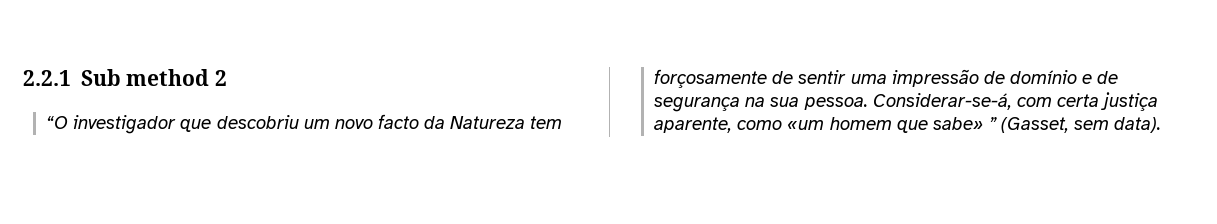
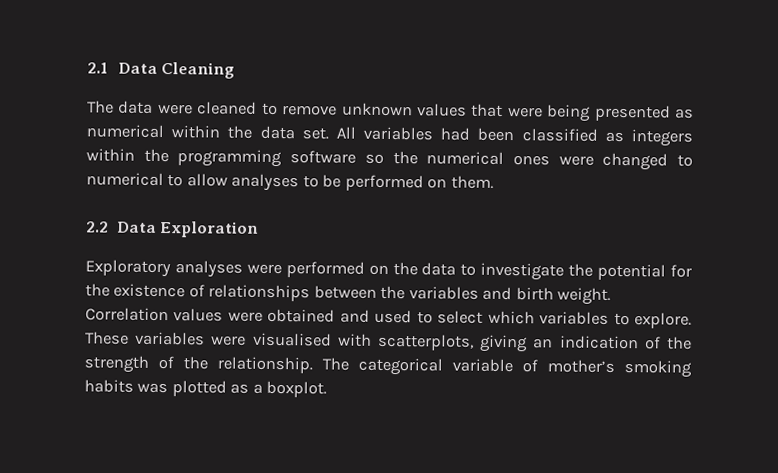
[23,69,227,86] [46,114,563,134] [654,69,1119,88] [654,92,1159,112] [654,117,1162,133] 2.2.1 Sub method 2 // “O investigador que descobriu um novo facto da Natureza tem forçosamente de sentir uma impressão de domínio e de segurança na sua pessoa. Considerar-se-á, com certa justiça aparente, como «um homem que sabe» ” (Gasset, sem data). -> [87,62,236,79] [87,100,694,122] [86,124,693,147] [86,148,693,171] [86,172,494,192] [86,221,260,238] [85,259,693,281] [85,283,612,305] [85,307,692,329] [85,331,693,353] [84,355,692,378] [84,379,328,398] 2.1 Data Cleaning // The data were cleaned to remove unknown values that were being presented as numerical within the data set. All variables had been classified as integers within the programming software so the numerical ones were changed to numerical to allow analyses to be performed on them. // 2.2 Data Exploration // Exploratory analyses were performed on the data to investigate the potential for the existence of relationships between the variables and birth weight. Correlation values were obtained and used to select which variables to explore. These variables were visualised with scatterplots, giving an indication of the strength of the relationship. The categorical variable of mother’s smoking habits was plotted as a boxplot.

